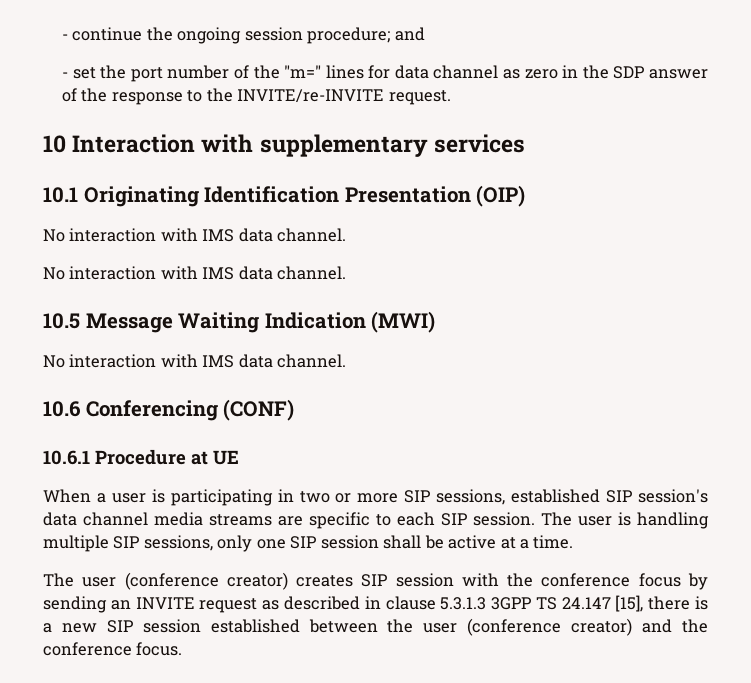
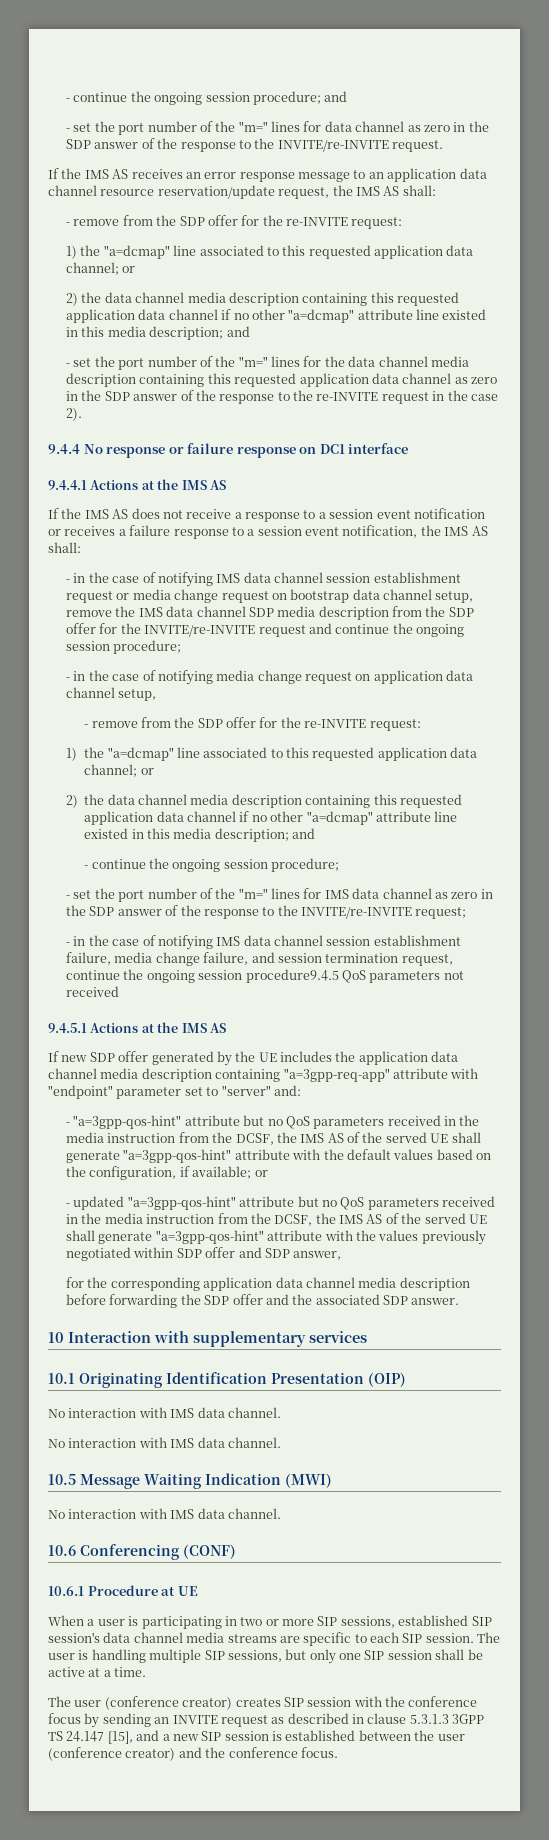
(451, 97) none -> [48,168,487,182] [48,185,436,199] [66,215,403,229] [66,245,474,259] [66,262,136,275] [66,292,460,306] [66,309,487,323] [66,326,250,340] [66,356,469,370] [66,373,498,387] [66,390,498,404] [66,408,83,421] [48,443,409,458] [48,479,226,490] [48,508,485,522] [48,525,488,539] [48,542,81,553] [66,572,461,587] [66,589,474,603] [66,606,474,620] [66,623,465,637] [66,640,182,654] [66,670,474,685] [66,687,157,701] [84,717,421,731] [66,747,478,761] [84,764,154,777] [66,794,462,808] [84,811,458,825] [84,828,316,842] [84,858,340,872] [66,888,493,902] [66,905,467,919] [66,935,461,950] [66,952,453,966] [66,969,464,983] [66,986,120,997] [48,1022,226,1033] [48,1051,459,1066] [48,1068,479,1082] [48,1085,301,1099] [66,1115,480,1129] [66,1132,481,1145] [66,1149,492,1163] [66,1166,268,1180] [66,1196,496,1210] [66,1213,487,1226] [66,1230,486,1245] [66,1247,342,1261] [66,1277,470,1291] [66,1294,460,1308] // If the IMS AS receives an error response message to an application data channel resource reservation/update request, the IMS AS shall: // - remove from the SDP offer for the re-INVITE request: // 1) the "a=dcmap" line associated to this requested application data channel; or // 2) the data channel media description containing this requested application data channel if no other "a=dcmap" attribute line existed in this media description; and // - set the port number of the "m=" lines for the data channel media description containing this requested application data channel as zero in the SDP answer of the response to the re-INVITE request in the case 2). // 9.4.4 No response or failure response on DC1 interface // 9.4.4.1 Actions at the IMS AS // If the IMS AS does not receive a response to a session event notification or receives a failure response to a session event notification, the IMS AS shall: // - in the case of notifying IMS data channel session establishment request or media change request on bootstrap data channel setup, remove the IMS data channel SDP media description from the SDP offer for the INVITE/re-INVITE request and continue the ongoing session procedure; // - in the case of notifying media change request on application data channel setup, // - remove from the SDP offer for the re-INVITE request: // 1) the "a=dcmap" line associated to this requested application data channel; or // 2) the data channel media description containing this requested application data channel if no other "a=dcmap" attribute line existed in this media description; and // - continue the ongoing session procedure; // - set the port number of the "m=" lines for IMS data channel as zero in the SDP answer of the response to the INVITE/re-INVITE request; // - in the case of notifying IMS data channel session establishment failure, media change failure, and session termination request, continue the ongoing session procedure9.4.5 QoS parameters not received // 9.4.5.1 Actions at the IMS AS // If new SDP offer generated by the UE includes the application data channel media description containing "a=3gpp-req-app" attribute with "endpoint" parameter set to "server" and: // - "a=3gpp-qos-hint" attribute but no QoS parameters received in the media instruction from the DCSF, the IMS AS of the served UE shall generate "a=3gpp-qos-hint" attribute with the default values based on the configuration, if available; or // - updated "a=3gpp-qos-hint" attribute but no QoS parameters received in the media instruction from the DCSF, the IMS AS of the served UE shall generate "a=3gpp-qos-hint" attribute with the values previously negotiated within SDP offer and SDP answer, // for the corresponding application data channel media description before forwarding the SDP offer and the associated SDP answer.
(213, 543) none -> [285,1649,307,1660] but
[648,596,709,610] there is -> [136,1730,160,1741] and
(201, 626) none -> [272,1731,282,1741] is

